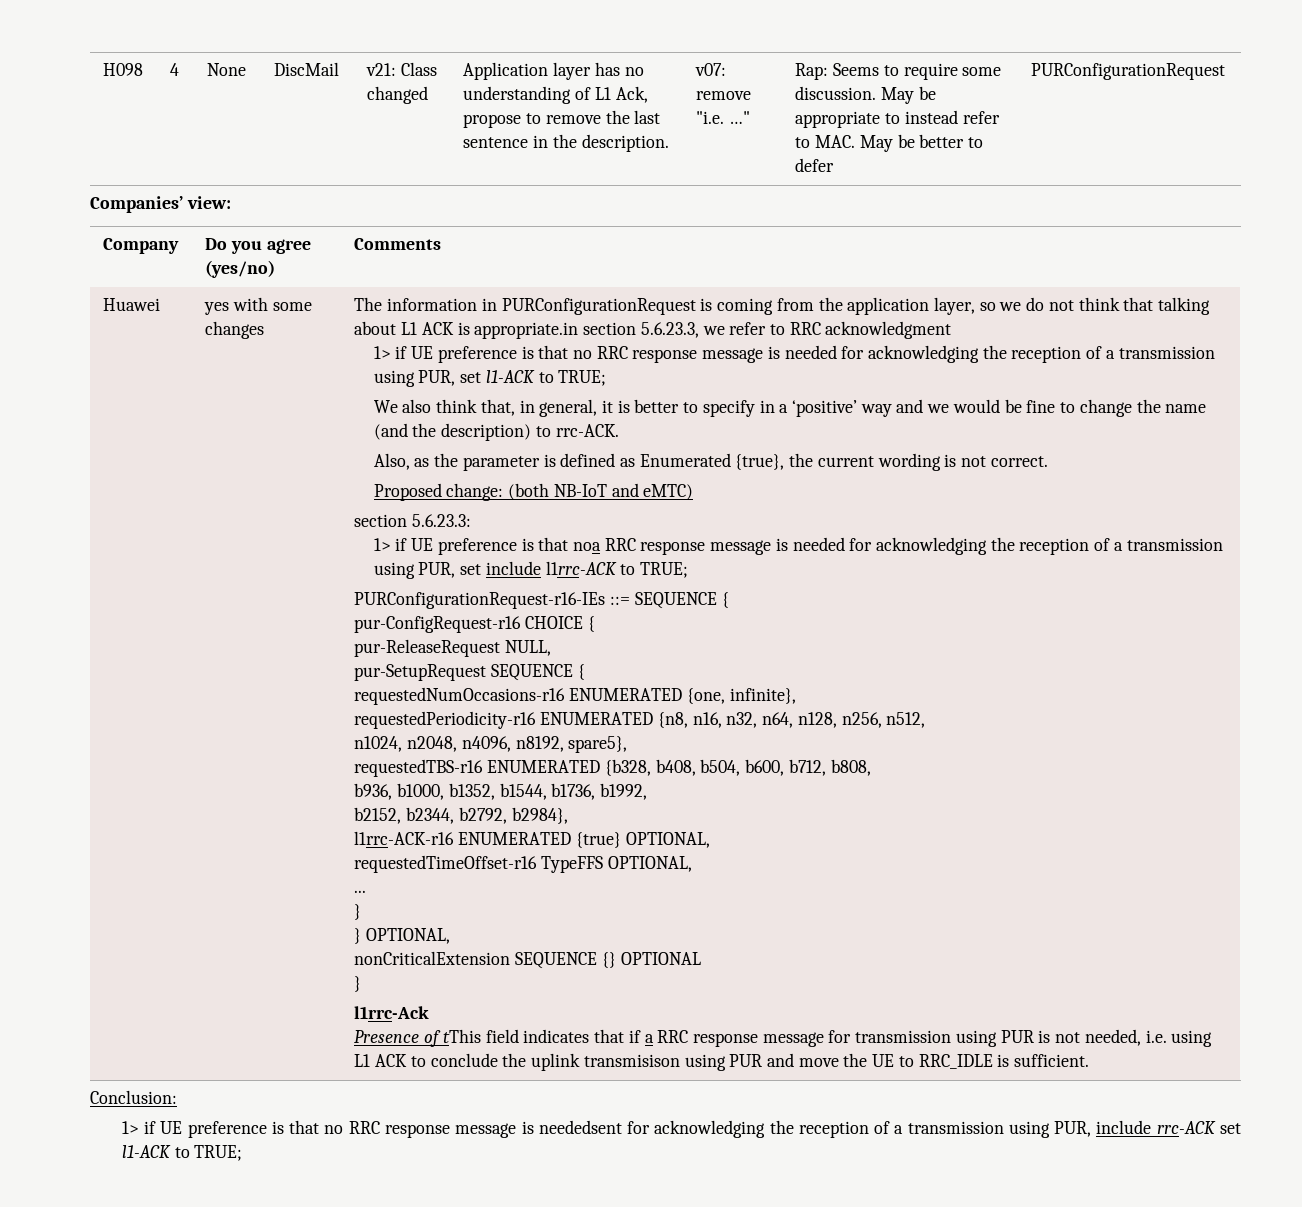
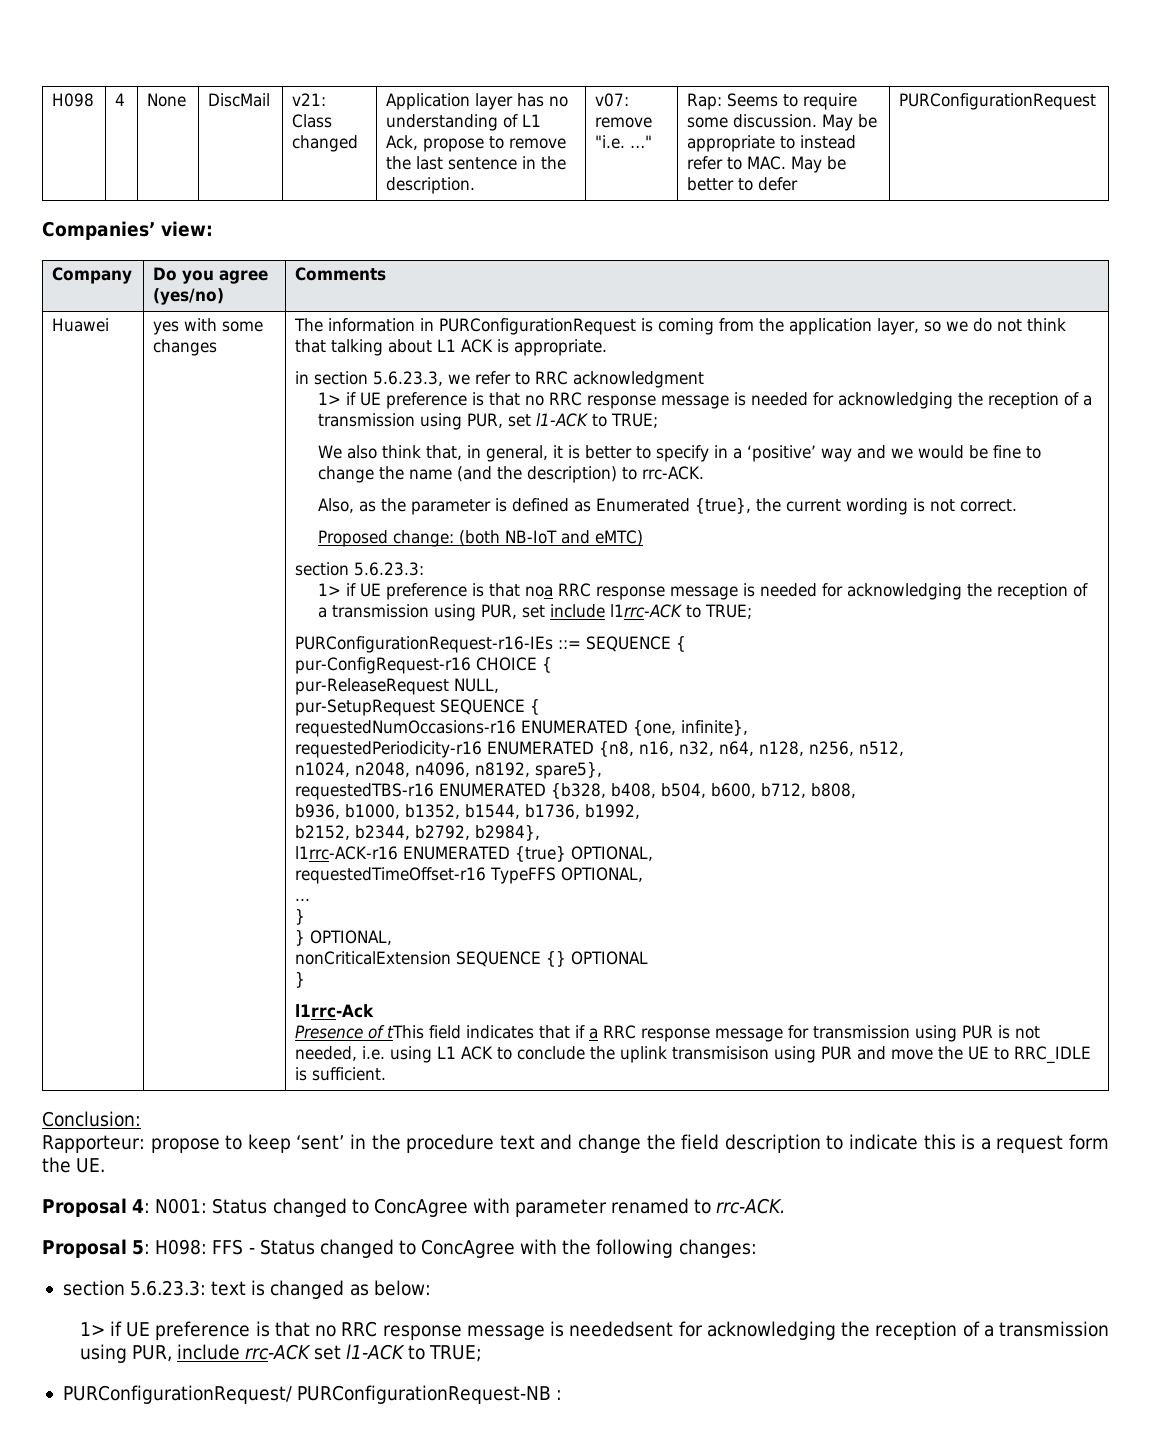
[474,322,579,339] appropriate.in -> [514,339,608,356] [295,371,310,384] appropriate. // in
(177, 1097) none -> [42,1134,1109,1153] [42,1157,106,1173] [42,1198,786,1217] [42,1239,757,1258] [62,1280,431,1299] // Rapporteur: propose to keep ‘sent’ in the procedure text and change the field description to indicate this is a request form the UE. // Proposal 4: N001: Status changed to ConcAgree with parameter renamed to rrc-ACK. // Proposal 5: H098: FFS - Status changed to ConcAgree with the following changes: // section 5.6.23.3: text is changed as below:
(243, 1153) none -> [62,1385,563,1404] // PURConfigurationRequest/ PURConfigurationRequest-NB :

